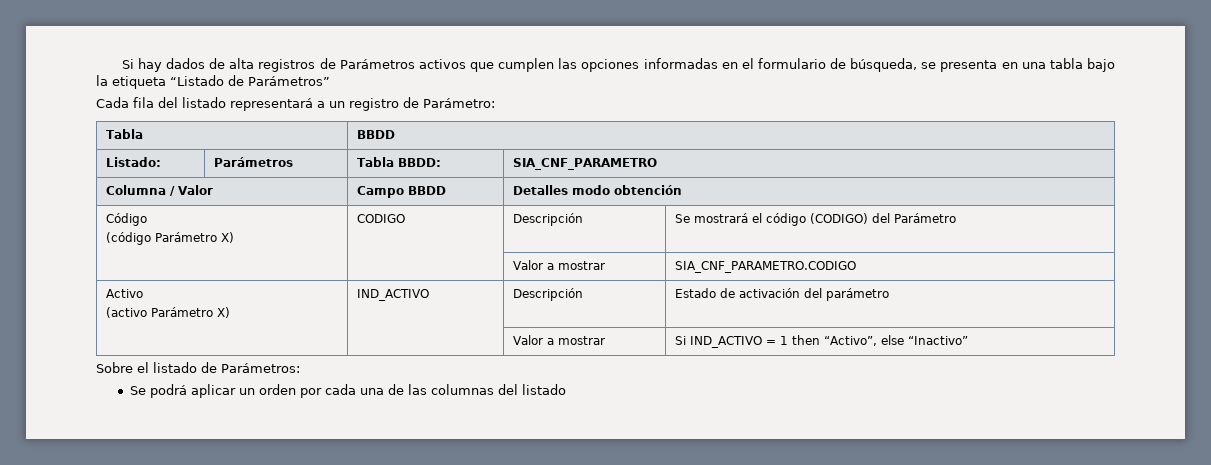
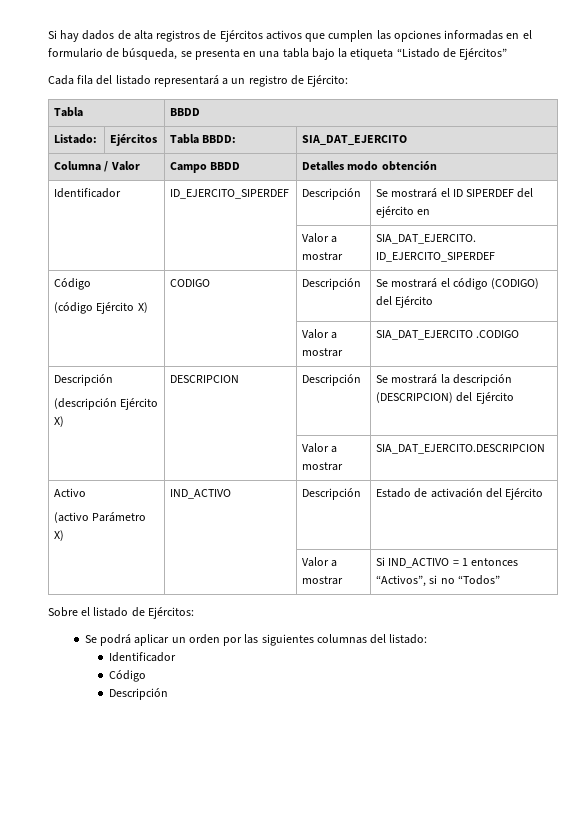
[339,59,415,69] Parámetros -> [219,30,263,42] Ejércitos
[248,76,330,86] Parámetros” -> [459,48,508,60] Ejércitos”
[423,98,495,108] Parámetro: -> [307,75,349,87] Ejército:
[213,157,293,167] Parámetros -> [110,134,158,146] Ejércitos
[512,158,657,170] SIA_CNF_PARAMETRO -> [302,135,408,145] SIA_DAT_EJERCITO
(682, 190) none -> [54,188,122,198] [170,189,290,199] [302,188,362,200] [376,188,534,198] [376,206,431,218] [302,233,338,243] [302,252,344,261] [376,234,477,244] [376,252,496,262] // Identificador | ID_EJERCITO_SIPERDEF | Descripción | Se mostrará el ID SIPERDEF del ejército en // | | Valor a mostrar | SIA_DAT_EJERCITO. ID_EJERCITO_SIPERDEF
[154,232,217,242] Parámetro -> [96,302,135,314] Ejército
[893,213,956,223] [512,260,605,270] [674,261,856,273] Parámetro // | | Valor a mostrar | SIA_CNF_PARAMETRO.CODIGO -> [395,296,434,308] [302,329,338,339] [302,348,344,357] [376,330,520,340] [54,374,114,386] [54,398,159,410] [54,416,65,427] [170,375,240,383] [302,374,362,386] [376,374,512,386] [376,392,514,404] [302,443,338,453] [302,462,344,471] [376,444,546,454] Ejército // | | Valor a mostrar | SIA_DAT_EJERCITO .CODIGO // Descripción // (descripción Ejército X) | DESCRIPCION | Descripción | Se mostrará la descripción (DESCRIPCION) del Ejército // | | Valor a mostrar | SIA_DAT_EJERCITO.DESCRIPCION
[825,288,889,301] parámetro -> [504,488,543,500] Ejército
[791,335,968,346] then “Activo”, else “Inactivo” -> [470,558,518,566] [376,575,500,587] entonces “Activos”, si no “Todos”
[221,363,300,373] Parámetros: -> [147,607,194,619] Ejércitos:
[324,384,566,395] cada una de las columnas del listado -> [244,634,428,646] [108,652,176,662] [108,670,146,682] [108,688,168,700] las siguientes columnas del listado: // Identificador // Código // Descripción

